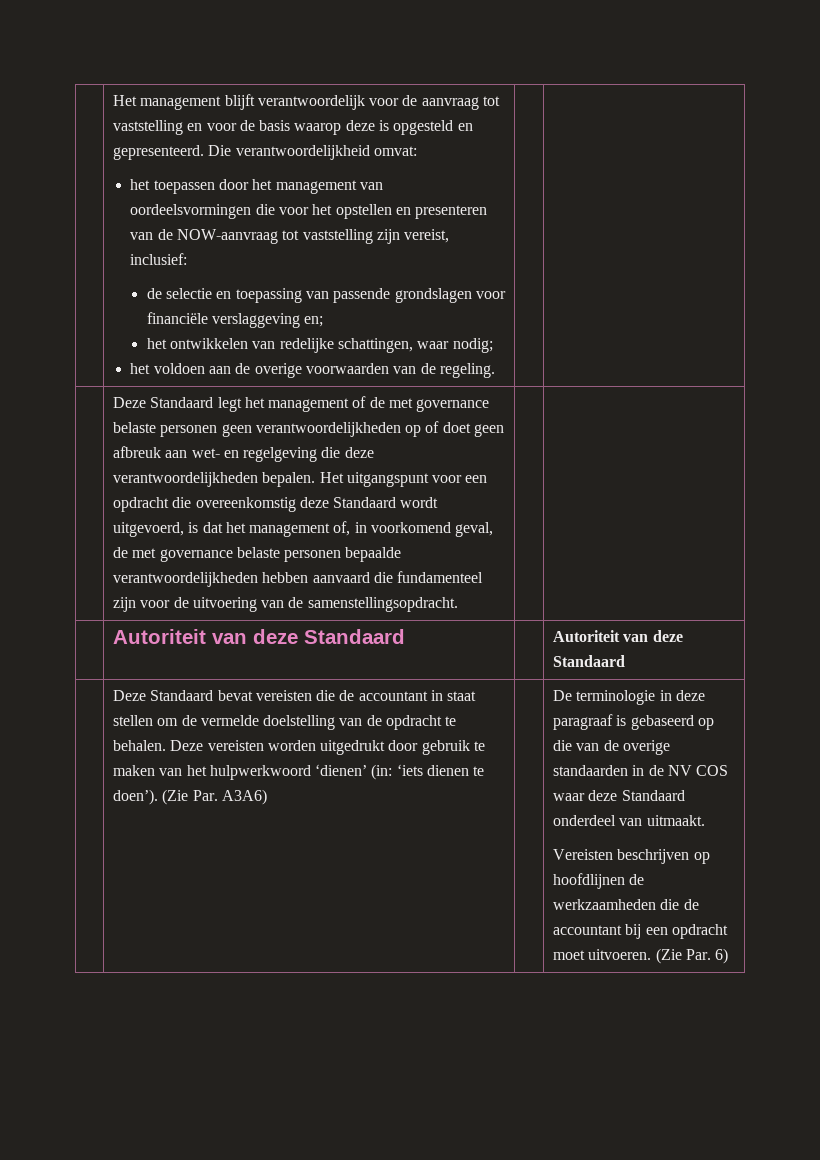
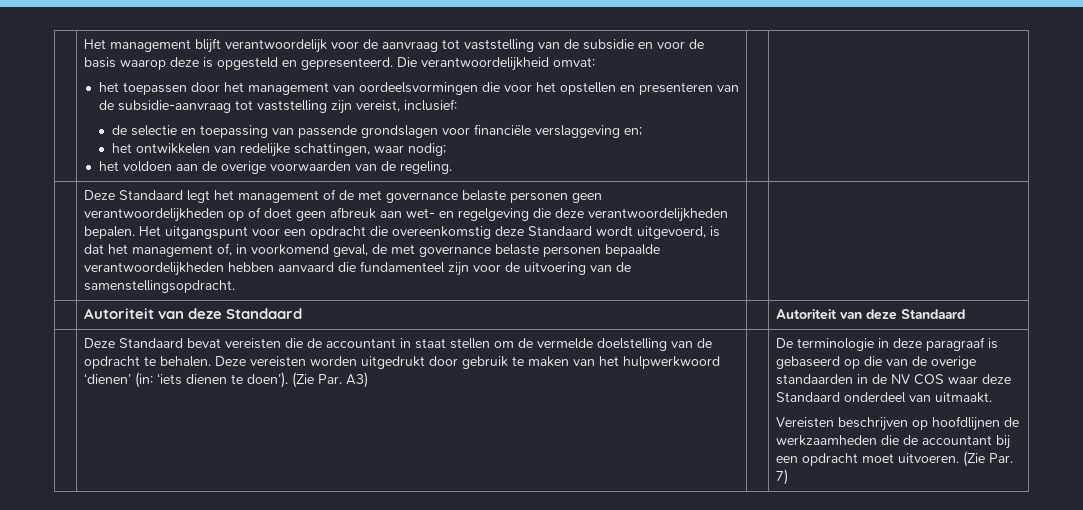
(183, 127) none -> [537,39,634,50] van de subsidie
[177,229,279,244] NOW-aanvraag -> [118,100,232,113] subsidie-aanvraag
[221,789,267,805] A3A6) -> [345,372,368,388] A3)
[715,948,729,964] 6) -> [775,469,788,485] 7)

